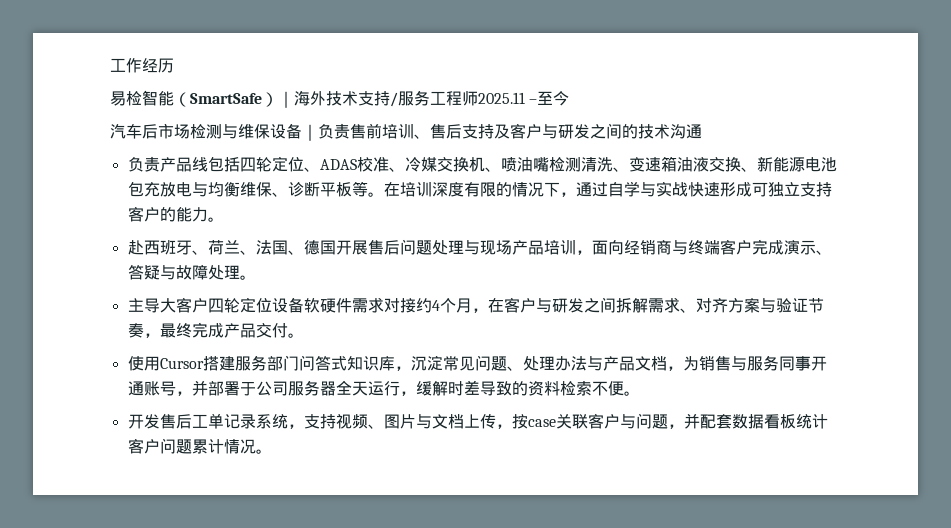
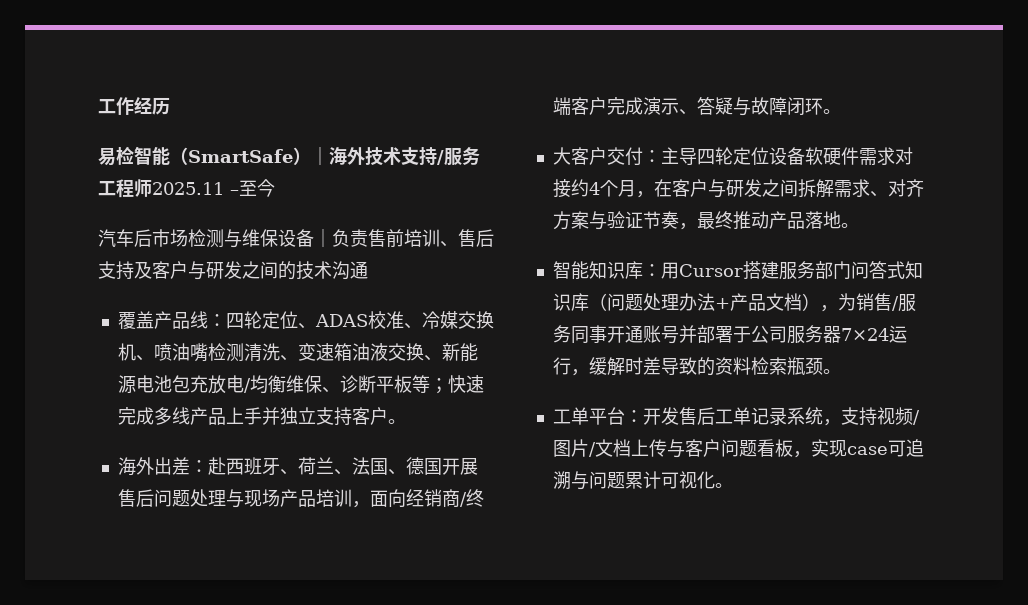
[127,156,240,172] 负责产品线包括 -> [117,311,226,329] 覆盖产品线：
[191,182,208,197] 与 -> [243,378,251,393] /
[367,181,768,197] 。在培训深度有限的情况下，通过自学与实战快速形成可 -> [429,375,484,394] [117,407,280,425] ；快速完成多线产品上手并
[159,207,224,222] 的能力。 // -> [387,419,406,424] [117,457,208,476] 。 // 海外出差：
[671,240,688,255] 与 -> [459,492,467,507] /
[207,265,256,280] [127,297,208,313] 处理。 // 主导大客户 -> [786,97,841,116] [552,147,697,166] 闭环。 // 大客户交付：主导
[191,322,304,338] [127,356,144,371] 完成产品交付。 // 使 -> [732,211,859,230] [552,261,661,280] 推动产品落地。 // 智能知识库：
[394,355,523,371] ，沉淀常见问题、 -> [588,293,643,311] （问题
[586,356,603,371] 与 -> [714,298,730,309] +
(667, 363) none -> [801,293,820,311] ）
[730,356,747,371] 与 -> [891,296,899,311] /
[175,391,192,396] ， -> (679, 335) none
[335,380,368,396] 全天 -> [840,328,889,341] 7×24
[591,381,640,396] 不便。 // -> [786,357,841,375] [552,407,643,425] 瓶颈。 // 工单平台：
[367,413,828,429] [127,438,256,454] 、图片与文档上传，按case关联客户与问题，并配套数据看板统计客户问题累计情况 -> [912,410,920,425] [552,439,924,458] [552,471,715,490] /图片/文档上传与客户问题看板，实现case可追溯与问题累计可视化

